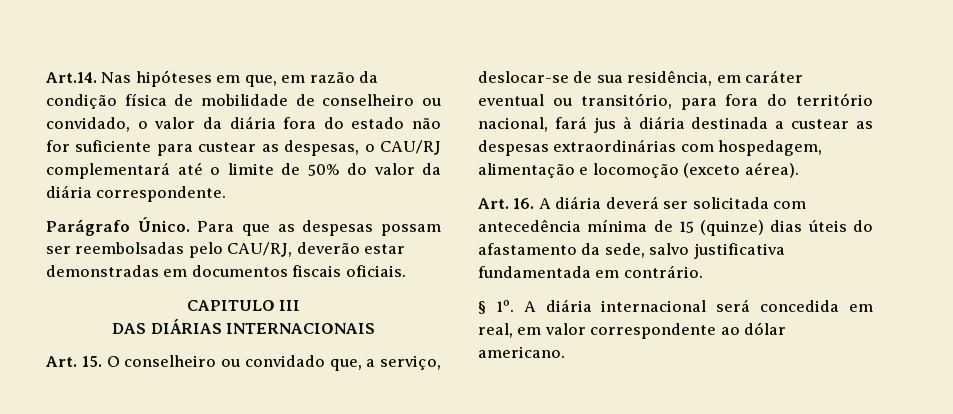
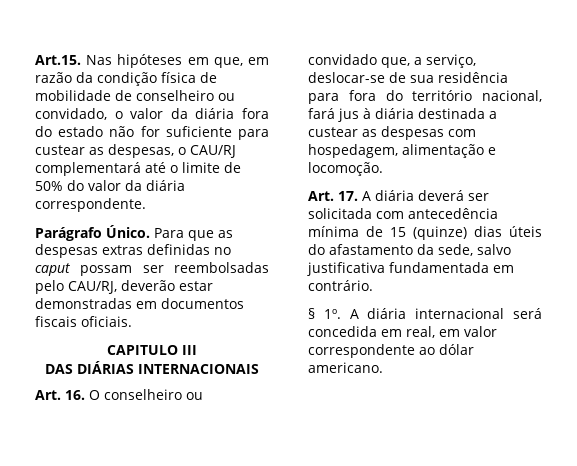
[46,72,97,83] Art.14. -> [35,55,81,65] Art.15.
(374, 228) none -> [102,244,231,255] [35,263,70,276] extras definidas no caput
[81,356,102,367] 15. -> [65,390,85,400] 16.
[627,70,804,86] [478,93,672,109] residência, em caráter eventual ou transitório, -> [438,72,508,83] residência
[553,139,677,152] extraordinárias -> (444, 133) none
[592,162,799,178] [478,198,535,209] locomoção (exceto aérea). // Art. 16. -> [308,162,383,176] [308,191,358,201] locomoção. // Art. 17.

